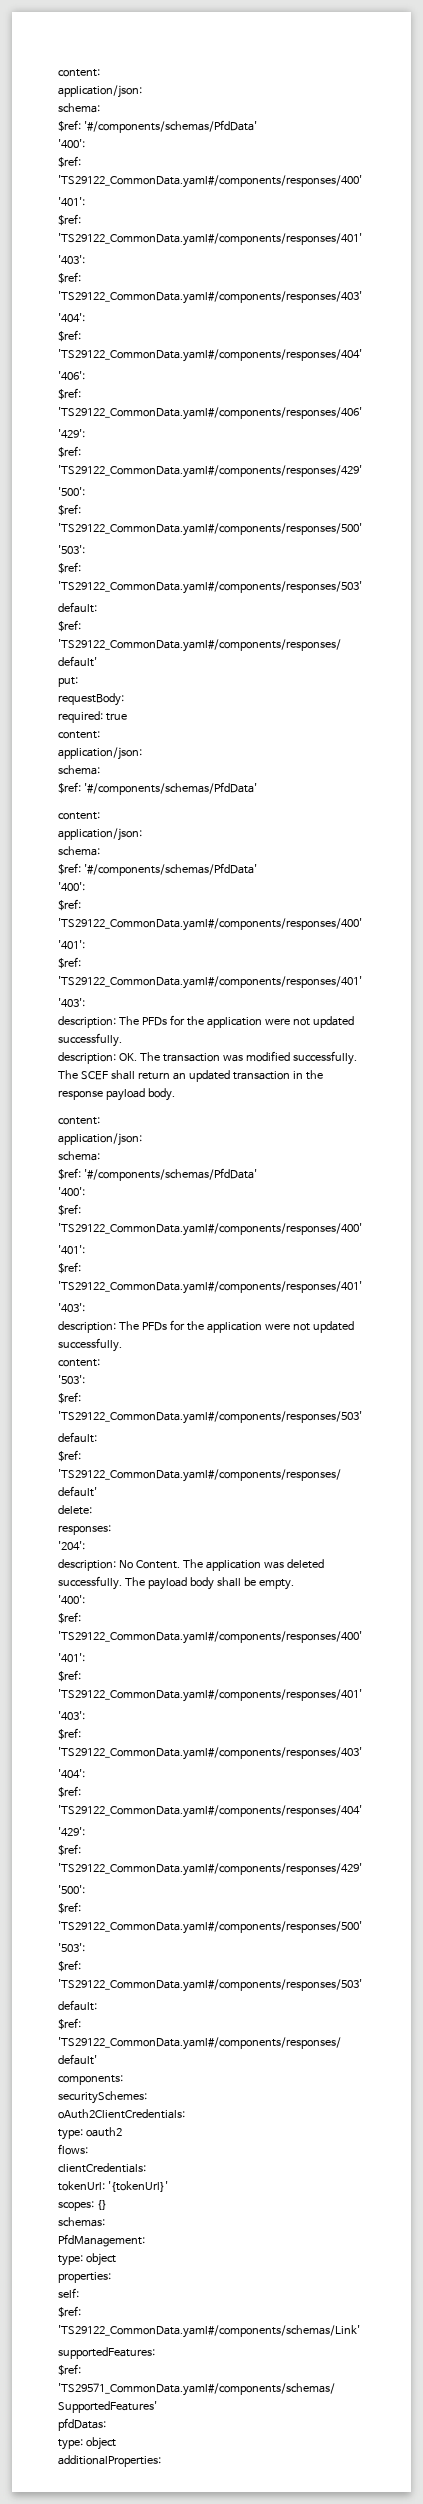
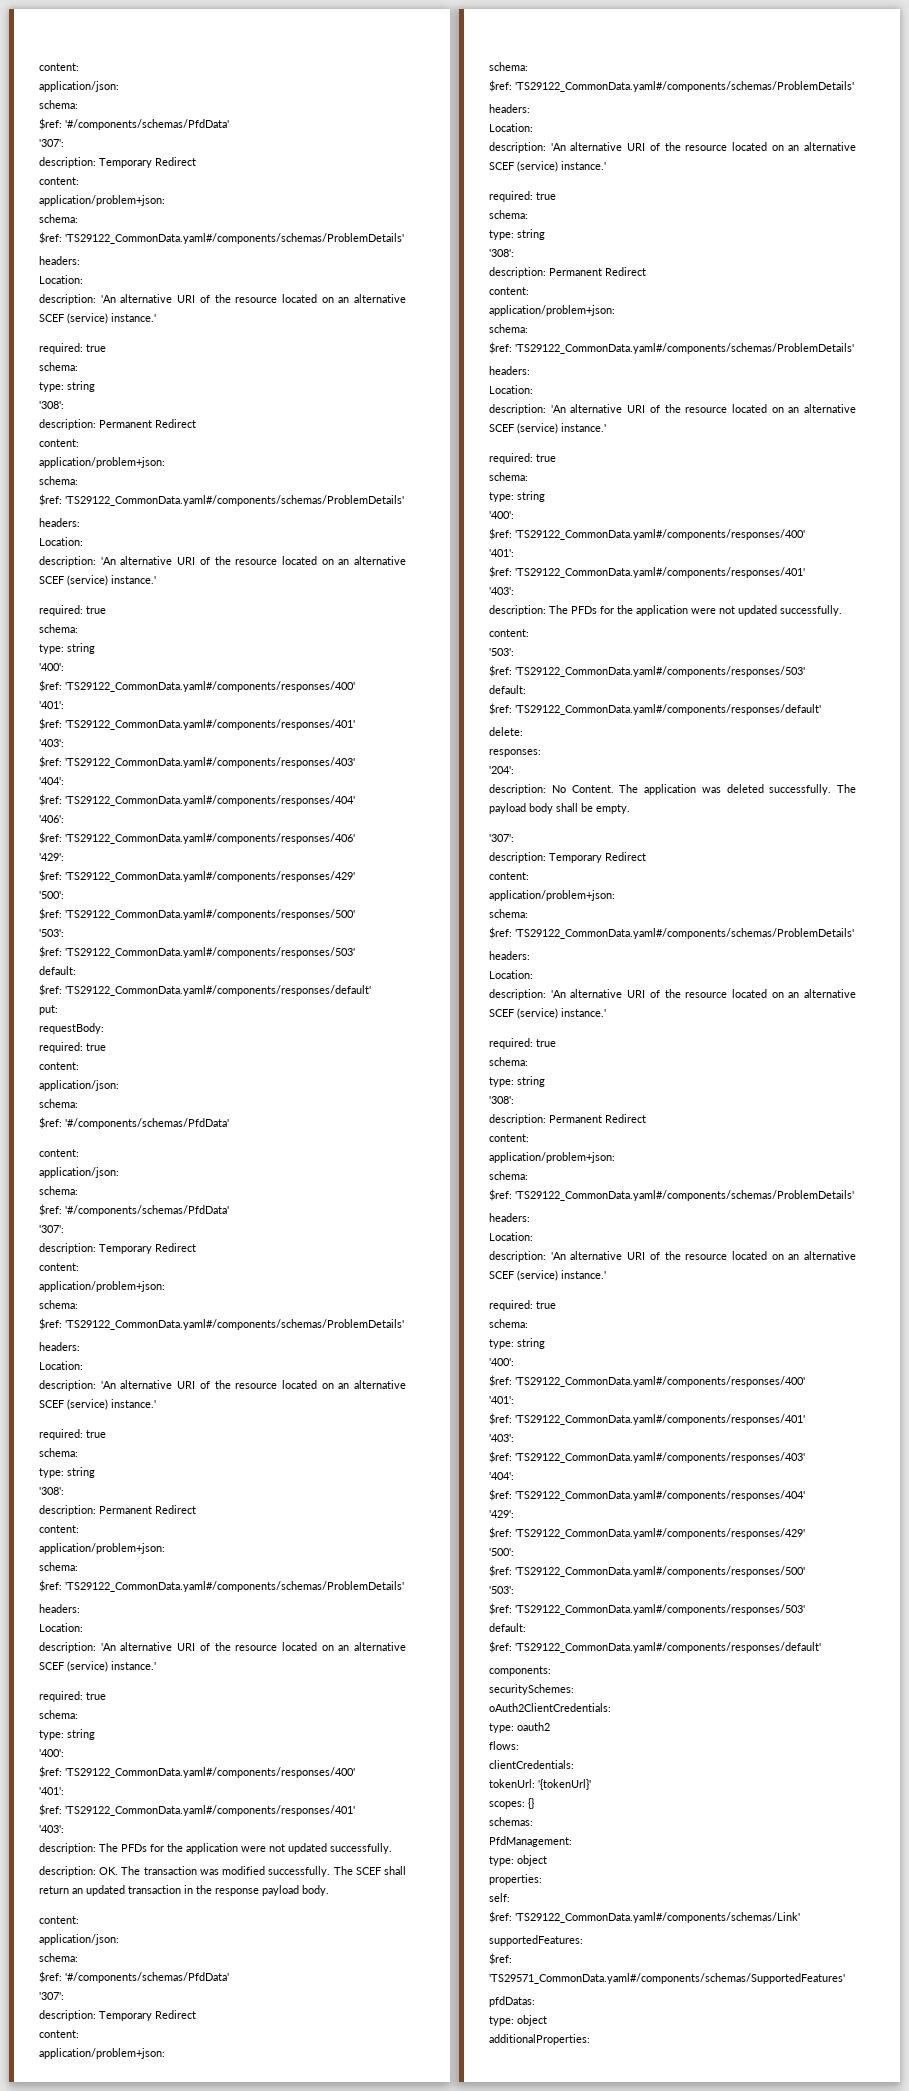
[58,69,100,77] [58,85,142,98] [58,103,100,113] [58,120,257,133] content: // application/json: // schema: // $ref: '#/components/schemas/PfdData' -> [39,63,79,71] [39,81,119,92] [39,100,78,109] [39,118,229,130] [39,139,64,147] [39,157,196,168] [39,177,79,185] [39,195,165,206] [39,214,78,223] [39,232,404,244] [39,256,80,265] [39,275,83,284] [39,294,406,305] [39,313,156,324] [39,343,106,354] [39,362,78,371] [39,381,95,392] [39,401,64,409] [39,419,196,430] [39,439,79,447] [39,457,165,468] [39,476,78,485] [39,494,404,506] [39,518,80,527] [39,537,83,546] [39,556,406,567] [39,575,156,586] [39,605,106,616] [39,624,78,633] [39,643,95,654] content: // application/json: // schema: // $ref: '#/components/schemas/PfdData' // '307': // description: Temporary Redirect // content: // application/problem+json: // schema: // $ref: 'TS29122_CommonData.yaml#/components/schemas/ProblemDetails' // headers: // Location: // description: 'An alternative URI of the resource located on an alternative SCEF (service) instance.' // required: true // schema: // type: string // '308': // description: Permanent Redirect // content: // application/problem+json: // schema: // $ref: 'TS29122_CommonData.yaml#/components/schemas/ProblemDetails' // headers: // Location: // description: 'An alternative URI of the resource located on an alternative SCEF (service) instance.' // required: true // schema: // type: string
(257, 869) none -> [39,1225,64,1233] [39,1243,196,1254] [39,1263,79,1271] [39,1281,165,1292] [39,1300,78,1309] [39,1318,404,1330] [39,1342,80,1351] [39,1361,83,1370] [39,1380,406,1391] [39,1399,156,1410] [39,1429,106,1440] [39,1448,78,1457] [39,1467,95,1478] [39,1487,64,1495] [39,1505,196,1516] [39,1525,79,1533] [39,1543,165,1554] [39,1562,78,1571] [39,1580,404,1592] [39,1604,80,1613] [39,1623,83,1632] [39,1642,406,1653] [39,1661,156,1672] [39,1691,106,1702] [39,1710,78,1719] [39,1729,95,1740] // '307': // description: Temporary Redirect // content: // application/problem+json: // schema: // $ref: 'TS29122_CommonData.yaml#/components/schemas/ProblemDetails' // headers: // Location: // description: 'An alternative URI of the resource located on an alternative SCEF (service) instance.' // required: true // schema: // type: string // '308': // description: Permanent Redirect // content: // application/problem+json: // schema: // $ref: 'TS29122_CommonData.yaml#/components/schemas/ProblemDetails' // headers: // Location: // description: 'An alternative URI of the resource located on an alternative SCEF (service) instance.' // required: true // schema: // type: string
(257, 1174) none -> [39,1992,64,2000] [39,2010,196,2021] [39,2030,79,2038] [39,2048,165,2059] [489,62,528,71] [489,80,854,92] [489,104,530,113] [489,123,533,132] [489,142,856,153] [489,161,606,172] [489,191,556,202] [489,210,528,219] [489,229,545,240] [489,249,514,257] [489,267,646,278] [489,287,529,295] [489,305,615,316] [489,324,528,333] [489,342,854,354] [489,366,530,375] [489,385,533,394] [489,404,856,415] [489,423,606,434] [489,453,556,464] [489,472,528,481] [489,491,545,502] // '307': // description: Temporary Redirect // content: // application/problem+json: // schema: // $ref: 'TS29122_CommonData.yaml#/components/schemas/ProblemDetails' // headers: // Location: // description: 'An alternative URI of the resource located on an alternative SCEF (service) instance.' // required: true // schema: // type: string // '308': // description: Permanent Redirect // content: // application/problem+json: // schema: // $ref: 'TS29122_CommonData.yaml#/components/schemas/ProblemDetails' // headers: // Location: // description: 'An alternative URI of the resource located on an alternative SCEF (service) instance.' // required: true // schema: // type: string
(294, 1584) none -> [489,834,514,842] [489,852,646,863] [489,872,529,880] [489,890,615,901] [489,909,528,918] [489,927,854,939] [489,951,530,960] [489,970,533,979] [489,989,856,1000] [489,1008,606,1019] [489,1038,556,1049] [489,1057,528,1066] [489,1076,545,1087] [489,1096,514,1104] [489,1114,646,1125] [489,1134,529,1142] [489,1152,615,1163] [489,1171,528,1180] [489,1189,854,1201] [489,1213,530,1222] [489,1232,533,1241] [489,1251,856,1262] [489,1270,606,1281] [489,1300,556,1311] [489,1319,528,1328] [489,1338,545,1349] // '307': // description: Temporary Redirect // content: // application/problem+json: // schema: // $ref: 'TS29122_CommonData.yaml#/components/schemas/ProblemDetails' // headers: // Location: // description: 'An alternative URI of the resource located on an alternative SCEF (service) instance.' // required: true // schema: // type: string // '308': // description: Permanent Redirect // content: // application/problem+json: // schema: // $ref: 'TS29122_CommonData.yaml#/components/schemas/ProblemDetails' // headers: // Location: // description: 'An alternative URI of the resource located on an alternative SCEF (service) instance.' // required: true // schema: // type: string

